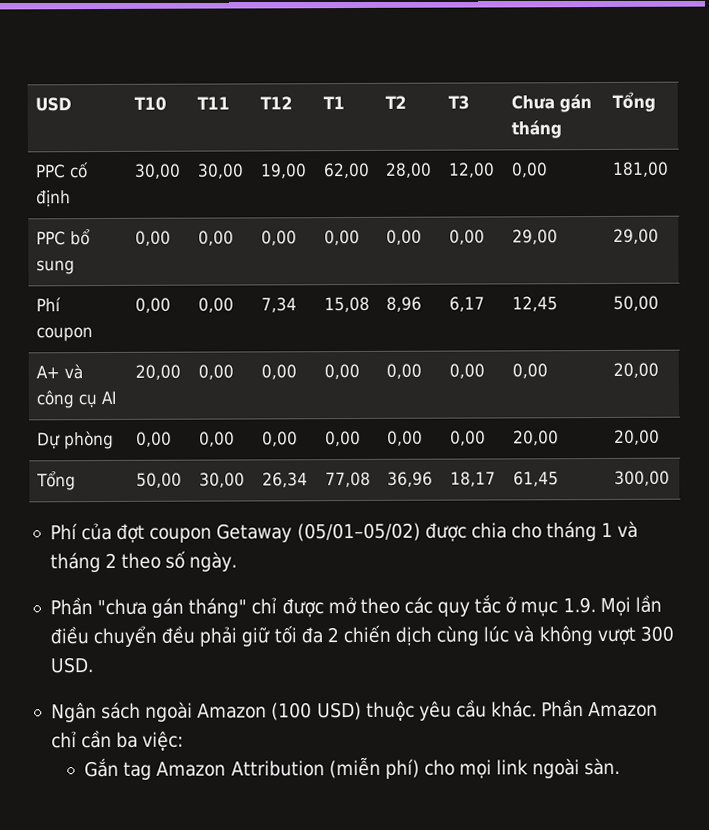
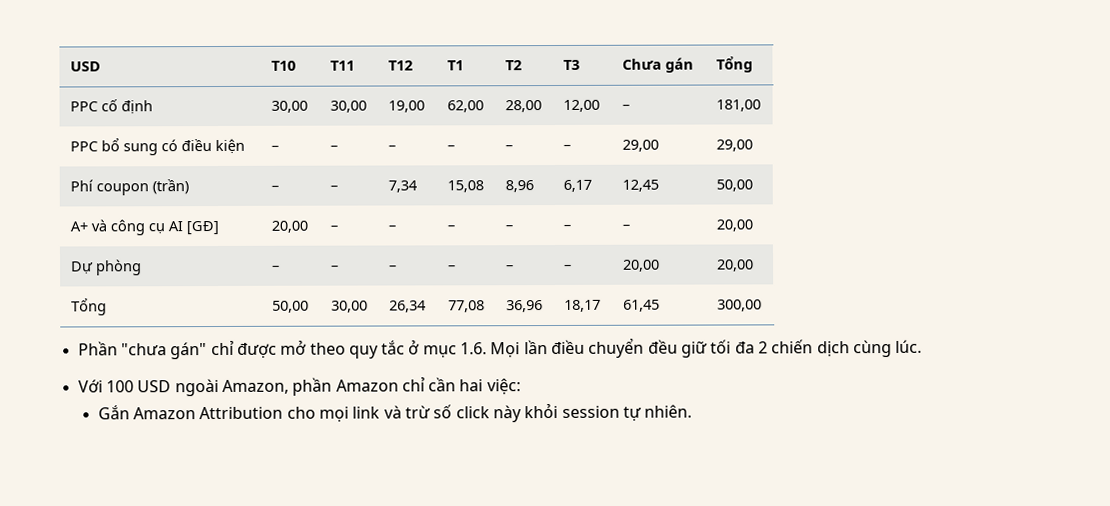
[511,120,563,139] tháng -> (694, 65) none
[511,162,549,178] 0,00 -> [621,104,630,110] –
[135,230,172,246] [198,230,235,246] [261,230,298,246] [324,229,361,246] [386,229,423,245] [449,229,486,245] | 0,00 | 0,00 | 0,00 | 0,00 | 0,00 | 0,00 -> [160,138,245,155] [270,145,279,151] [329,145,338,151] [387,145,396,151] [446,145,455,151] [504,145,513,151] [562,144,571,150] có điều kiện | – | – | – | – | – | –
[135,297,172,313] [198,297,235,313] | 0,00 | 0,00 -> [151,179,189,195] [270,185,279,191] [329,185,338,191] (trần) | – | –
[135,364,182,380] [198,364,235,380] [261,364,298,380] [324,363,361,380] [386,363,423,379] [449,363,486,379] [512,363,549,379] [613,362,660,378] [37,430,115,450] [136,431,173,447] [199,431,236,447] [262,431,299,447] [325,430,362,447] [387,430,424,446] [450,430,487,446] | 20,00 | 0,00 | 0,00 | 0,00 | 0,00 | 0,00 | 0,00 | 20,00 // Dự phòng | 0,00 | 0,00 | 0,00 | 0,00 | 0,00 | 0,00 -> [185,220,219,236] [270,220,308,233] [329,225,338,231] [387,225,396,231] [446,225,455,231] [504,225,513,231] [562,224,571,230] [621,224,630,230] [715,219,753,232] [70,259,142,276] [271,265,280,271] [330,265,339,271] [388,265,397,271] [447,265,456,271] [505,265,514,271] [563,264,572,270] [GĐ] | 20,00 | – | – | – | – | – | – | 20,00 // Dự phòng | – | – | – | – | – | –
[49,520,639,543] [49,550,238,573] // Phí của đợt coupon Getaway (05/01–05/02) được chia cho tháng 1 và tháng 2 theo số ngày. -> (762, 305) none
[151,597,248,618] gán tháng" -> [170,342,208,360] gán"
[403,596,433,614] các -> (346, 348) none
[562,597,596,614] 1.9. -> [460,342,488,355] 1.6.
[199,626,238,647] phải -> (678, 346) none
[483,625,674,646] [49,657,94,674] [50,699,585,723] lúc và không vượt 300 USD. // Ngân sách ngoài Amazon (100 USD) thuộc yêu cầu khác. Phần -> [895,339,923,353] [77,377,333,397] lúc. // Với 100 USD ngoài Amazon, phần
[116,731,139,748] ba -> [459,379,484,392] hai
[123,761,153,780] tag -> (130, 412) none
[328,756,420,779] (miễn phí) -> (284, 413) none
[532,757,621,779] ngoài sàn. -> [383,402,693,423] và trừ số click này khỏi session tự nhiên.

